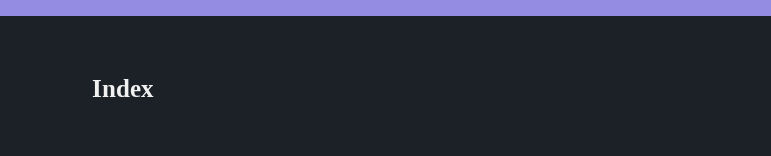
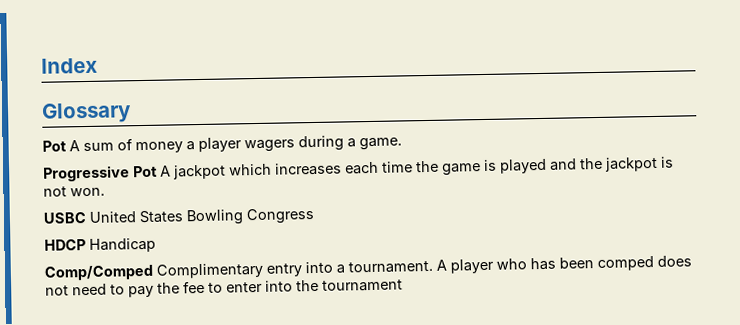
(154, 88) none -> [41,102,132,124] [42,135,402,154] [43,156,674,182] [43,186,105,197] [43,207,315,226] [44,237,156,253] [44,255,692,281] [45,279,403,298] // Glossary // Pot A sum of money a player wagers during a game. // Progressive Pot A jackpot which increases each time the game is played and the jackpot is not won. // USBC United States Bowling Congress // HDCP Handicap // Comp/Comped Complimentary entry into a tournament. A player who has been comped does not need to pay the fee to enter into the tournament

